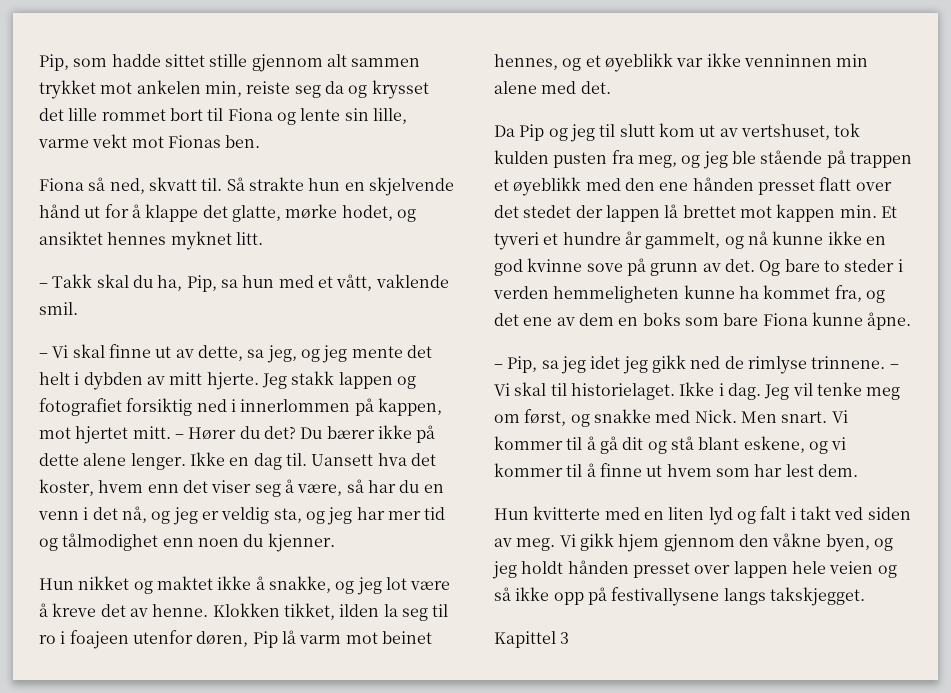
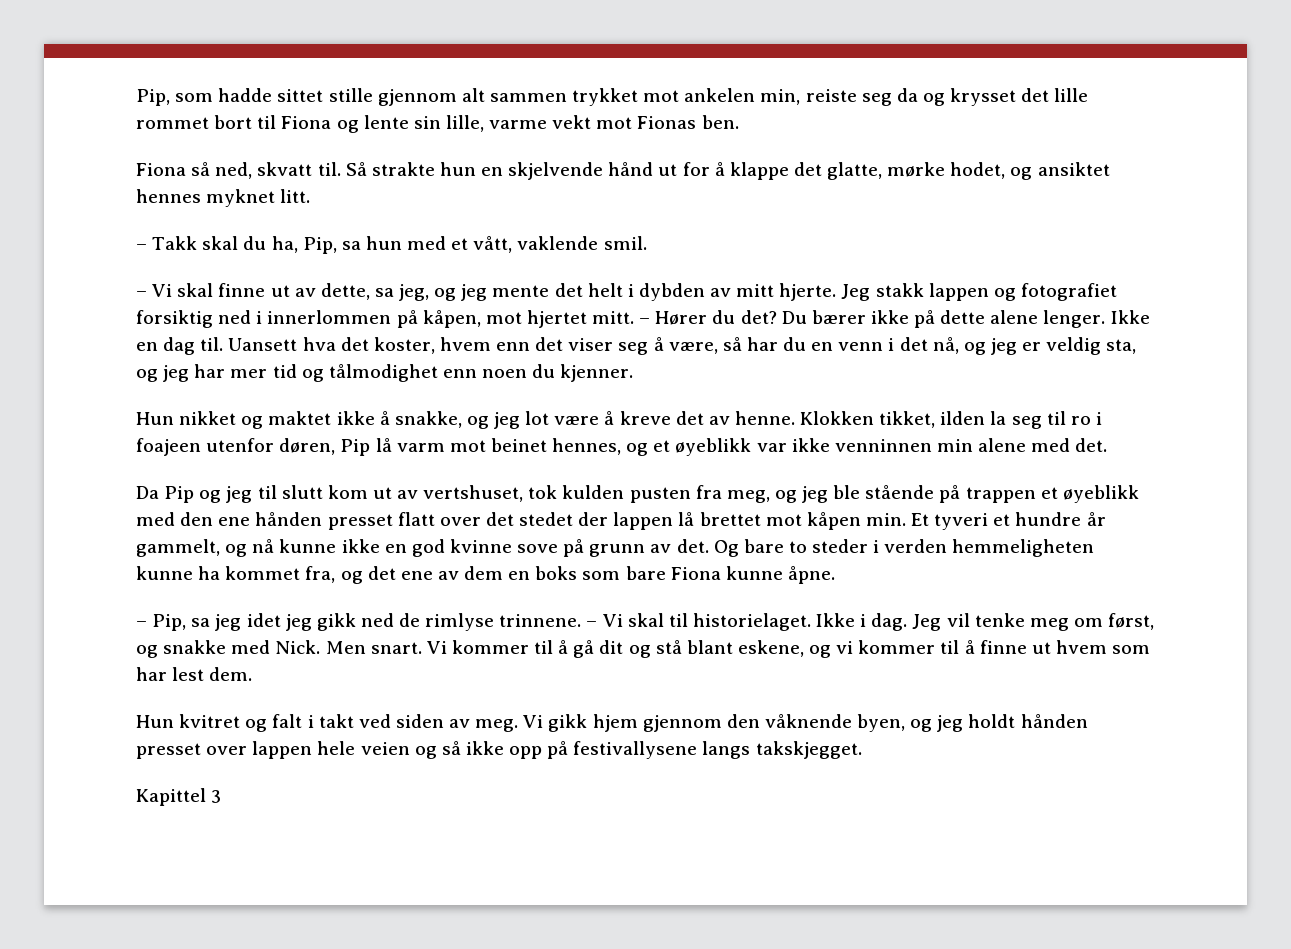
[377,398,442,416] kappen, -> [422,310,481,328] kåpen,
[776,204,836,222] kappen -> [806,512,861,530] kåpen
[533,506,733,525] kvitterte med en liten lyd -> [179,714,241,728] kvitret
[772,533,822,547] våkne -> [764,714,852,728] våknende

